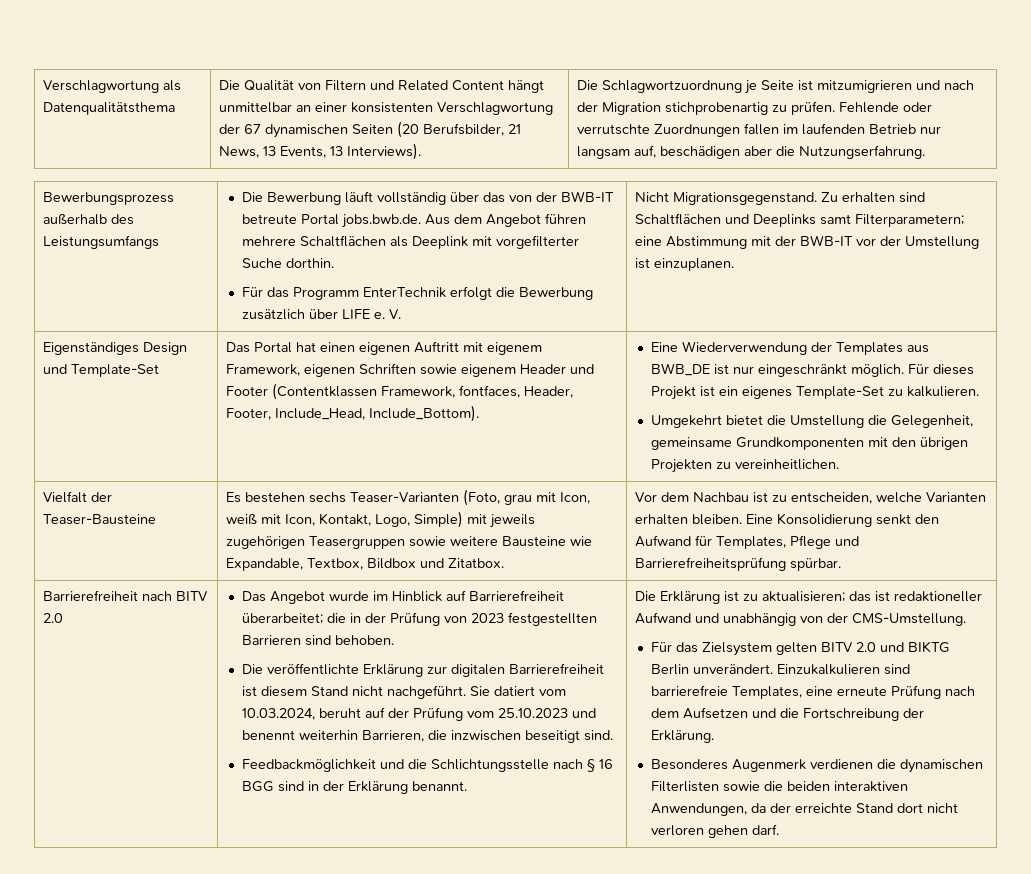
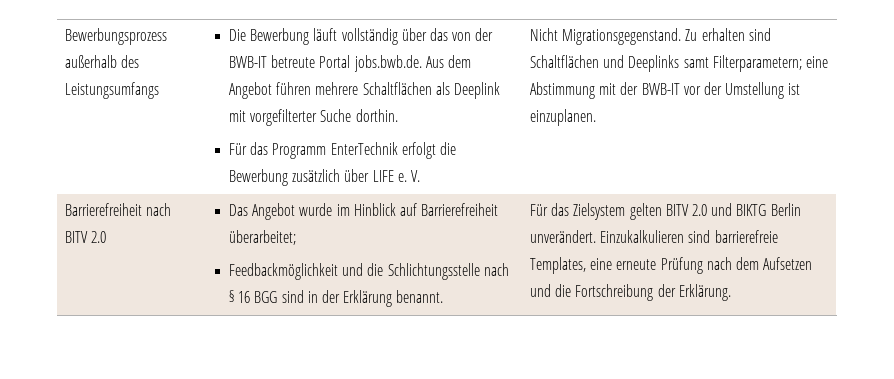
[43,80,182,93] [43,102,176,115] [219,80,545,93] [219,102,554,115] [219,121,522,138] [219,143,422,160] [577,80,975,94] [577,101,933,115] [577,123,942,137] [577,145,926,159] Verschlagwortung als Datenqualitätsthema | Die Qualität von Filtern und Related Content hängt unmittelbar an einer konsistenten Verschlagwortung der 67 dynamischen Seiten (20 Berufsbilder, 21 News, 13 Events, 13 Interviews). | Die Schlagwortzuordnung je Seite ist mitzumigrieren und nach der Migration stichprobenartig zu prüfen. Fehlende oder verrutschte Zuordnungen fallen im laufenden Betrieb nur langsam auf, beschädigen aber die Nutzungserfahrung. // -> (65, 36) none
[43,342,188,355] [43,364,160,377] [226,341,543,355] [226,363,595,377] [226,383,574,400] [226,405,480,422] [651,341,930,355] [651,363,975,377] [651,386,980,400] [651,415,974,428] [651,437,969,450] [651,459,840,473] [43,491,113,503] [43,514,157,525] [226,489,591,506] [226,511,536,528] [226,536,593,549] [226,558,505,571] [635,492,987,504] [635,513,940,527] [635,535,860,549] [635,557,842,571] // Eigenständiges Design und Template-Set | Das Portal hat einen eigenen Auftritt mit eigenem Framework, eigenen Schriften sowie eigenem Header und Footer (Contentklassen Framework, fontfaces, Header, Footer, Include_Head, Include_Bottom). | Eine Wiederverwendung der Templates aus BWB_DE ist nur eingeschränkt möglich. Für dieses Projekt ist ein eigenes Template-Set zu kalkulieren. // Umgekehrt bietet die Umstellung die Gelegenheit, gemeinsame Grundkomponenten mit den übrigen Projekten zu vereinheitlichen. // Vielfalt der Teaser-Bausteine | Es bestehen sechs Teaser-Varianten (Foto, grau mit Icon, weiß mit Icon, Kontakt, Logo, Simple) mit jeweils zugehörigen Teasergruppen sowie weitere Bausteine wie Expandable, Textbox, Bildbox und Zitatbox. | Vor dem Nachbau ist zu entscheiden, welche Varianten erhalten bleiben. Eine Konsolidierung senkt den Aufwand für Templates, Pflege und Barrierefreiheitsprüfung spürbar. -> (597, 117) none
[327,612,598,626] [242,635,395,646] [242,663,605,677] [242,685,567,699] [242,707,597,721] [242,730,614,743] die in der Prüfung von 2023 festgestellten Barrieren sind behoben. // Die veröffentlichte Erklärung zur digitalen Barrierefreiheit ist diesem Stand nicht nachgeführt. Sie datiert vom 10.03.2024, beruht auf der Prüfung vom 25.10.2023 und benennt weiterhin Barrieren, die inzwischen beseitigt sind. -> (297, 237) none
[635,591,983,604] [635,612,967,626] Die Erklärung ist zu aktualisieren; das ist redaktioneller Aufwand und unabhängig von der CMS-Umstellung. // -> (444, 296) none
[651,759,984,773] [651,781,909,792] [651,803,959,816] [651,824,780,838] // Besonderes Augenmerk verdienen die dynamischen Filterlisten sowie die beiden interaktiven Anwendungen, da der erreichte Stand dort nicht verloren gehen darf. -> (731, 292) none

